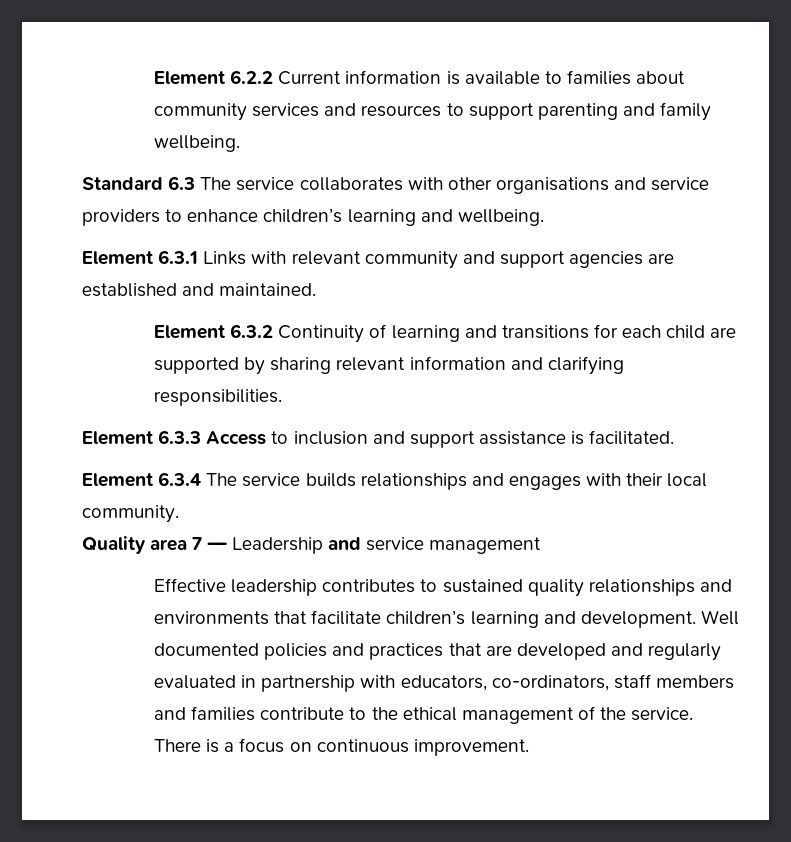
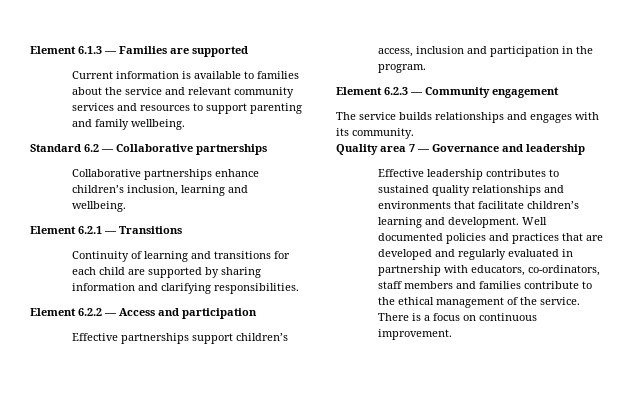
[154,70,274,85] Element 6.2.2 -> [30,46,248,57] Element 6.1.3 — Families are supported //
(686, 77) none -> [105,87,232,95] the service and relevant
[168,176,710,194] [82,209,183,226] 6.3 The service collaborates with other organisations and service providers to -> [84,144,267,155] [72,169,213,180] 6.2 — Collaborative partnerships // Collaborative partnerships
(343, 215) none -> [127,185,179,196] inclusion,
[158,250,675,269] [82,283,317,297] [154,324,274,339] 6.3.1 Links with relevant community and support agencies are established and maintained. // Element 6.3.2 -> [78,226,182,234] 6.2.1 — Transitions //
[336,357,406,371] relevant -> (262, 272) none
[158,430,675,448] [82,472,202,487] 6.3.3 Access to inclusion and support assistance is facilitated. // Element 6.3.4 -> [78,308,257,319] [72,333,289,344] [378,46,594,57] [378,64,427,73] [336,87,559,98] 6.2.2 — Access and participation // Effective partnerships support children’s access, inclusion and participation in the program. // Element 6.2.3 — Community engagement //
[626,473,708,487] their local -> [336,128,349,136] its
[231,537,541,554] Leadership and service management -> [432,144,585,155] Governance and leadership

